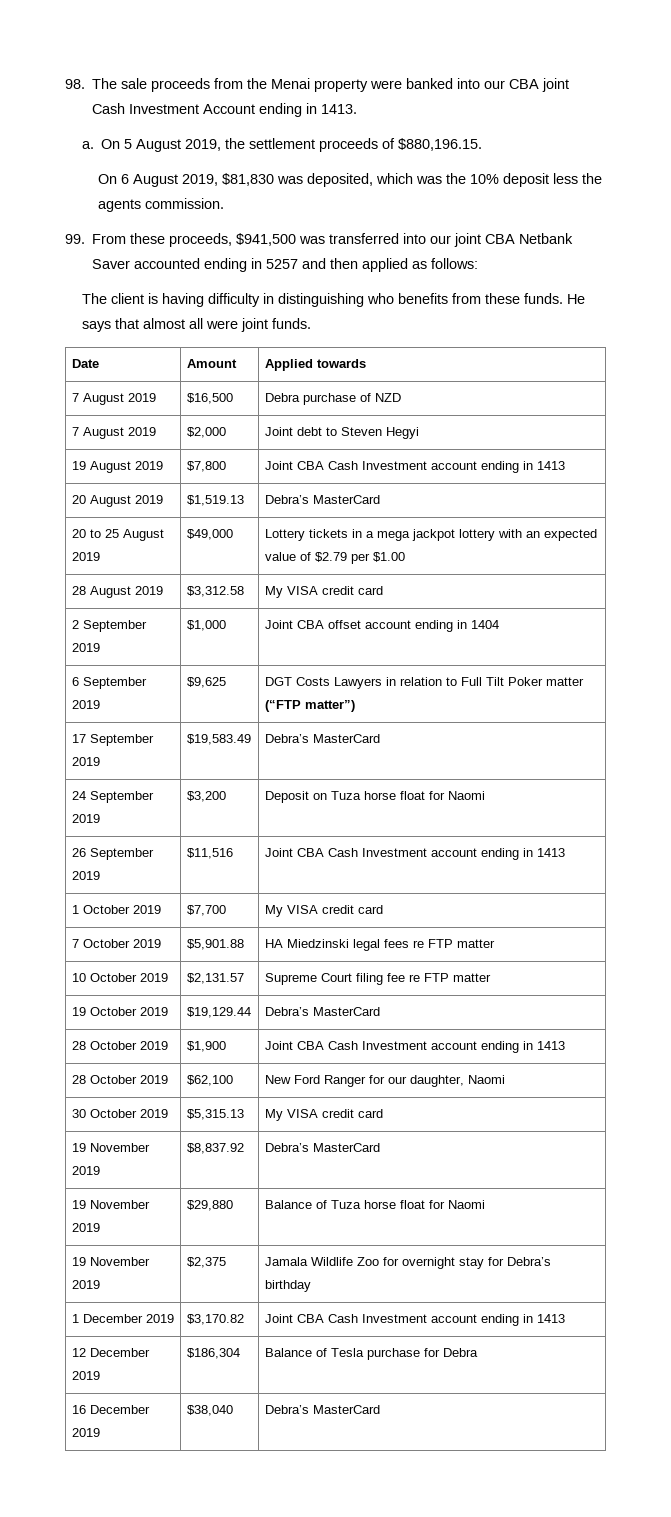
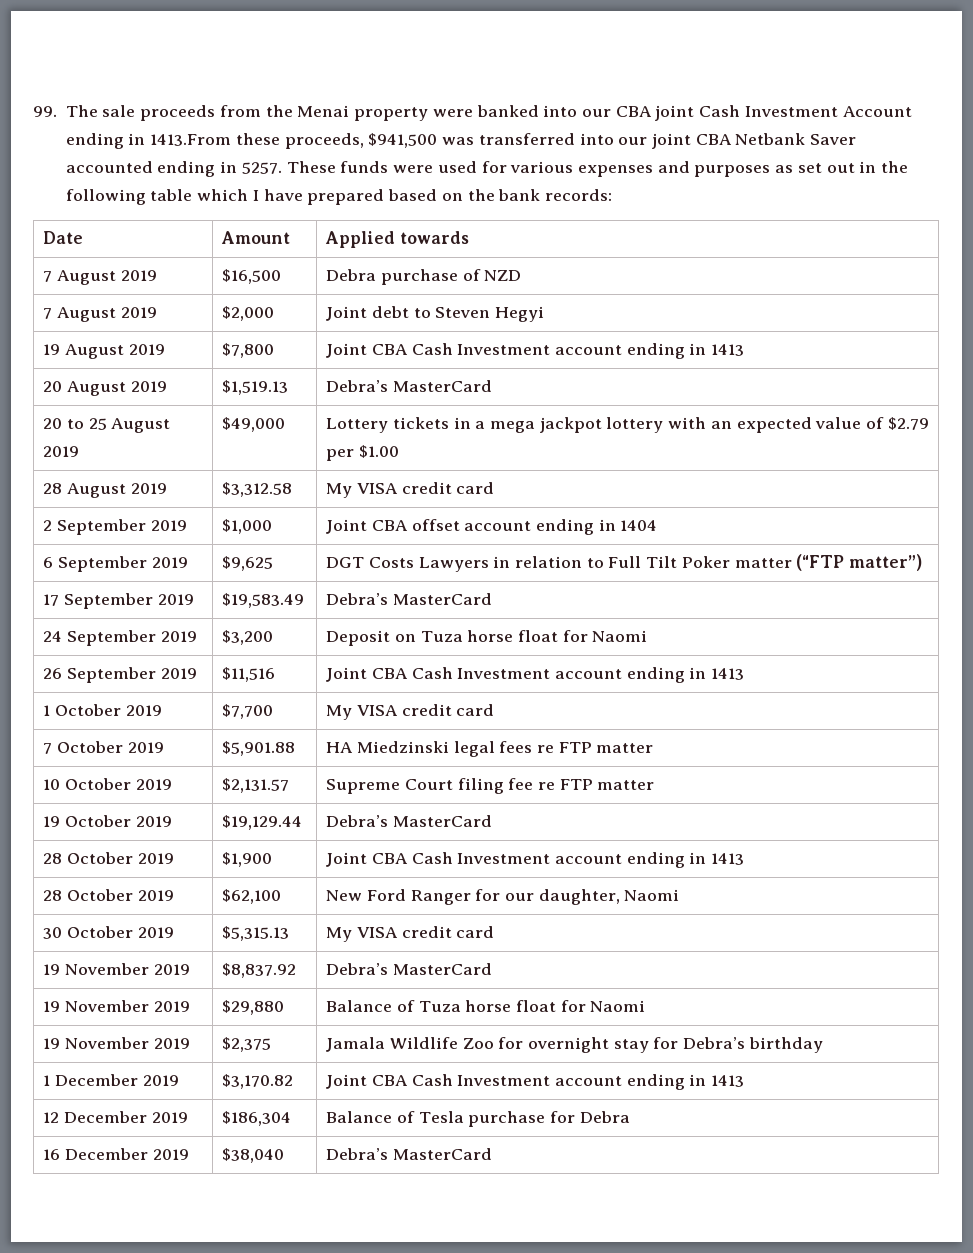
[65,79,85,89] 98. -> [33,106,57,117] 99.
[321,104,358,114] [81,138,482,152] [98,173,603,187] [98,198,225,212] [65,234,127,244] 1413. // a. On 5 August 2019, the settlement proceeds of $880,196.15. // On 6 August 2019, $81,830 was deposited, which was the 10% deposit less the agents commission. // 99. From -> [150,134,232,146] 1413.From
[266,258,479,272] [81,293,585,307] [81,318,311,332] 5257 and then applied as follows: // The client is having difficulty in distinguishing who benefits from these funds. He says that almost all were joint funds. -> [241,161,909,177] [65,189,613,205] 5257. These funds were used for various expenses and purposes as set out in the following table which I have prepared based on the bank records:

